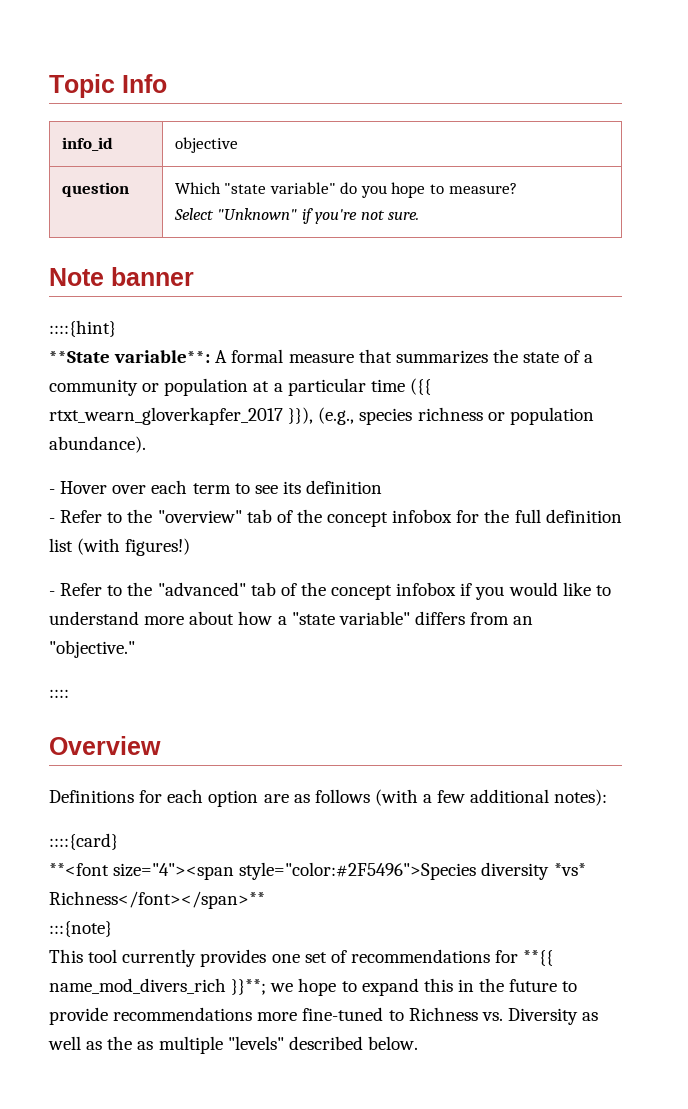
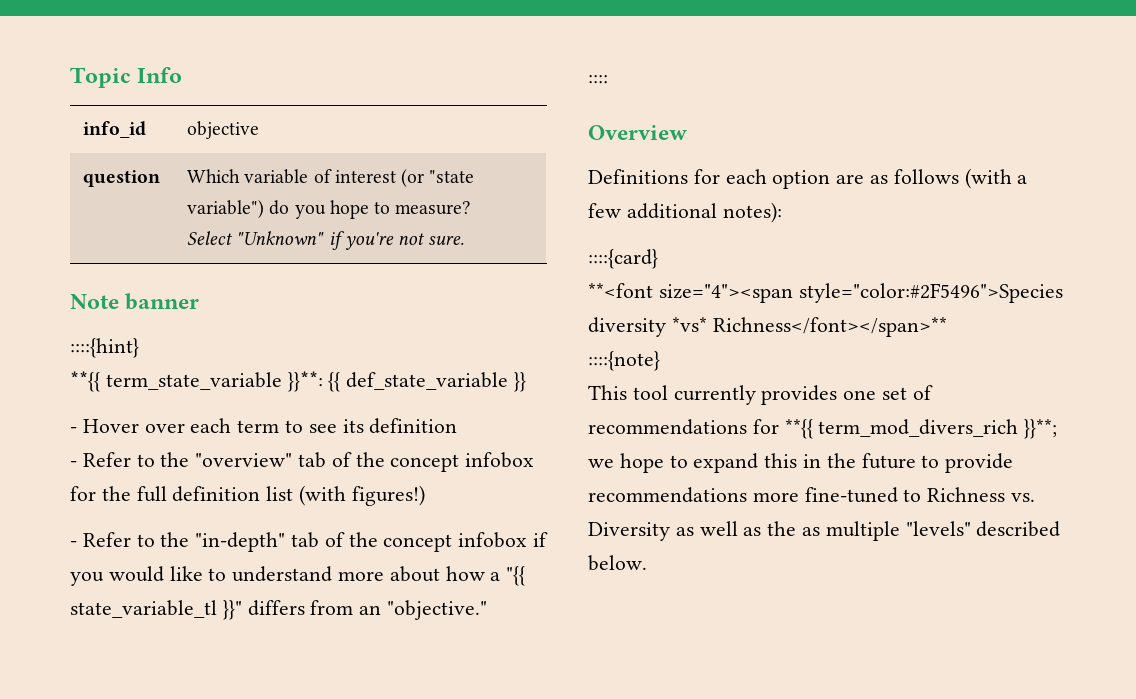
[224,182,336,194] "state variable" -> [244,169,475,187] [187,200,265,218] variable of interest (or "state variable")
[49,349,594,364] [49,378,431,396] [49,407,594,425] [49,436,146,453] **State variable**: A formal measure that summarizes the state of a community or population at a particular time ({{ rtxt_wearn_gloverkapfer_2017 }}), (e.g., species richness or population abundance). -> [70,371,527,392] **{{ term_state_variable }}**: {{ def_state_variable }}
[157,582,246,596] "advanced" -> [195,532,286,552] "in-depth"
[291,611,410,625] "state variable" -> [506,566,526,586] [70,600,242,620] "{{ state_variable_tl }}"
[49,921,112,937] :::{note} -> [588,351,660,371] ::::{note}
[49,978,226,994] name_mod_divers_rich -> [818,419,1019,437] term_mod_divers_rich

